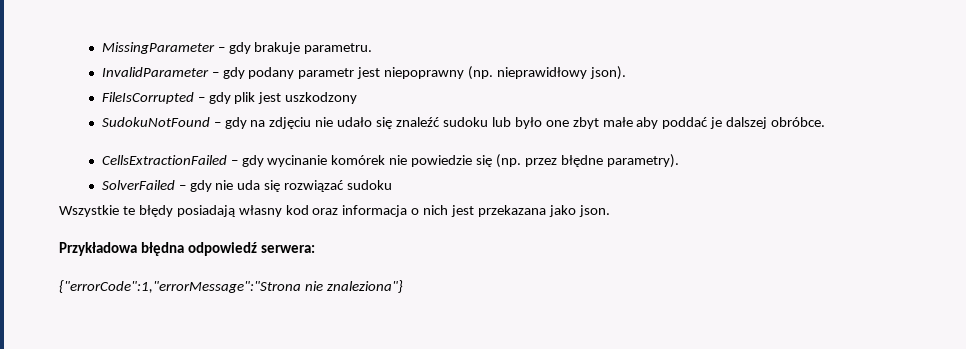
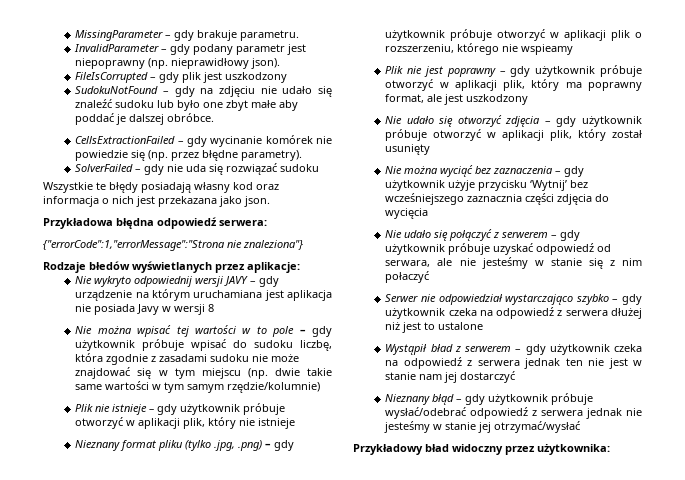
(403, 286) none -> [43,261,300,273] [75,276,280,287] [75,289,332,301] [75,304,215,315] [75,325,333,337] [75,339,332,351] [75,353,300,365] [75,367,332,379] [75,381,321,393] [75,403,286,415] [75,417,296,429] [75,440,295,451] [385,29,642,41] [385,43,574,55] [385,65,642,77] [385,79,642,91] [385,94,529,105] [385,115,642,127] [385,129,642,141] [385,144,431,155] [385,165,585,177] [385,180,589,191] [385,193,610,205] [385,208,429,219] [385,229,581,241] [385,243,612,255] [385,257,642,269] [385,271,430,283] [385,294,642,305] [385,307,642,319] [385,322,484,333] [385,344,642,355] [385,357,642,369] [385,371,516,383] [385,393,594,405] [385,407,642,419] [384,421,581,433] [353,443,610,455] // Rodzaje błedów wyświetlanych przez aplikacje: // Nie wykryto odpowiednij wersji JAVY – gdy urządzenie na którym uruchamiana jest aplikacja nie posiada Javy w wersji 8 // Nie można wpisać tej wartości w to pole – gdy użytkownik próbuje wpisać do sudoku liczbę, która zgodnie z zasadami sudoku nie może znajdować się w tym miejscu (np. dwie takie same wartości w tym samym rzędzie/kolumnie) // Plik nie istnieje – gdy użytkownik próbuje otworzyć w aplikacji plik, który nie istnieje // Nieznany format pliku (tylko .jpg, .png) – gdy użytkownik próbuje otworzyć w aplikacji plik o rozszerzeniu, którego nie wspieamy // Plik nie jest poprawny – gdy użytkownik próbuje otworzyć w aplikacji plik, który ma poprawny format, ale jest uszkodzony // Nie udało się otworzyć zdjęcia – gdy użytkownik próbuje otworzyć w aplikacji plik, który został usunięty // Nie można wyciąć bez zaznaczenia – gdy użytkownik użyje przycisku ‘Wytnij’ bez wcześniejszego zaznacznia części zdjęcia do wycięcia // Nie udało się połączyć z serwerem – gdy użytkownik próbuje uzyskać odpowiedź od serwara, ale nie jesteśmy w stanie się z nim połaczyć // Serwer nie odpowiedział wystarczająco szybko – gdy użytkownik czeka na odpowiedź z serwera dłużej niż jest to ustalone // Wystąpił bład z serwerem – gdy użytkownik czeka na odpowiedź z serwera jednak ten nie jest w stanie nam jej dostarczyć // Nieznany błąd – gdy użytkownik próbuje wysłać/odebrać odpowiedź z serwera jednak nie jesteśmy w stanie jej otrzymać/wysłać // Przykładowy bład widoczny przez użytkownika:

